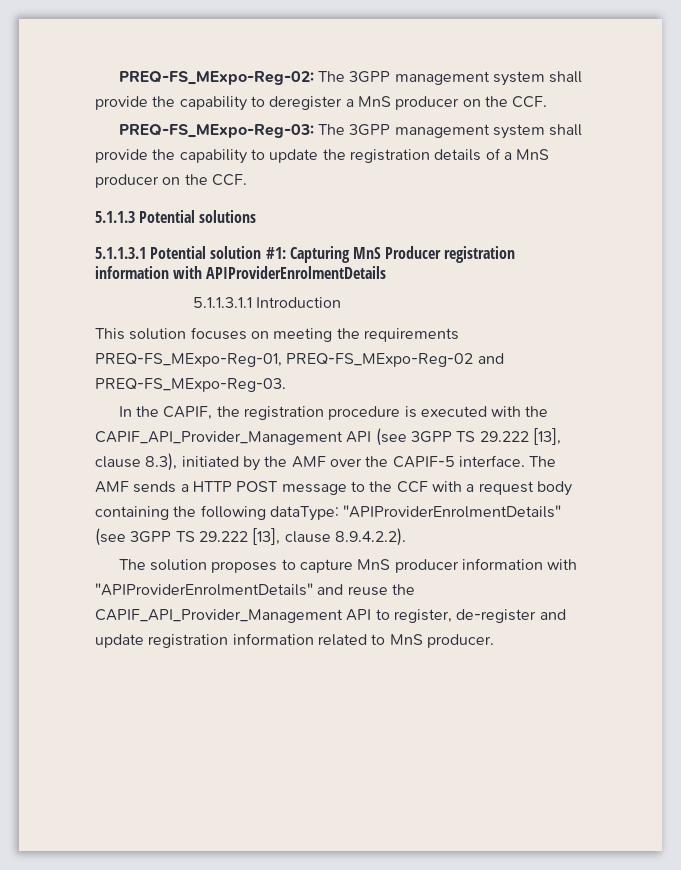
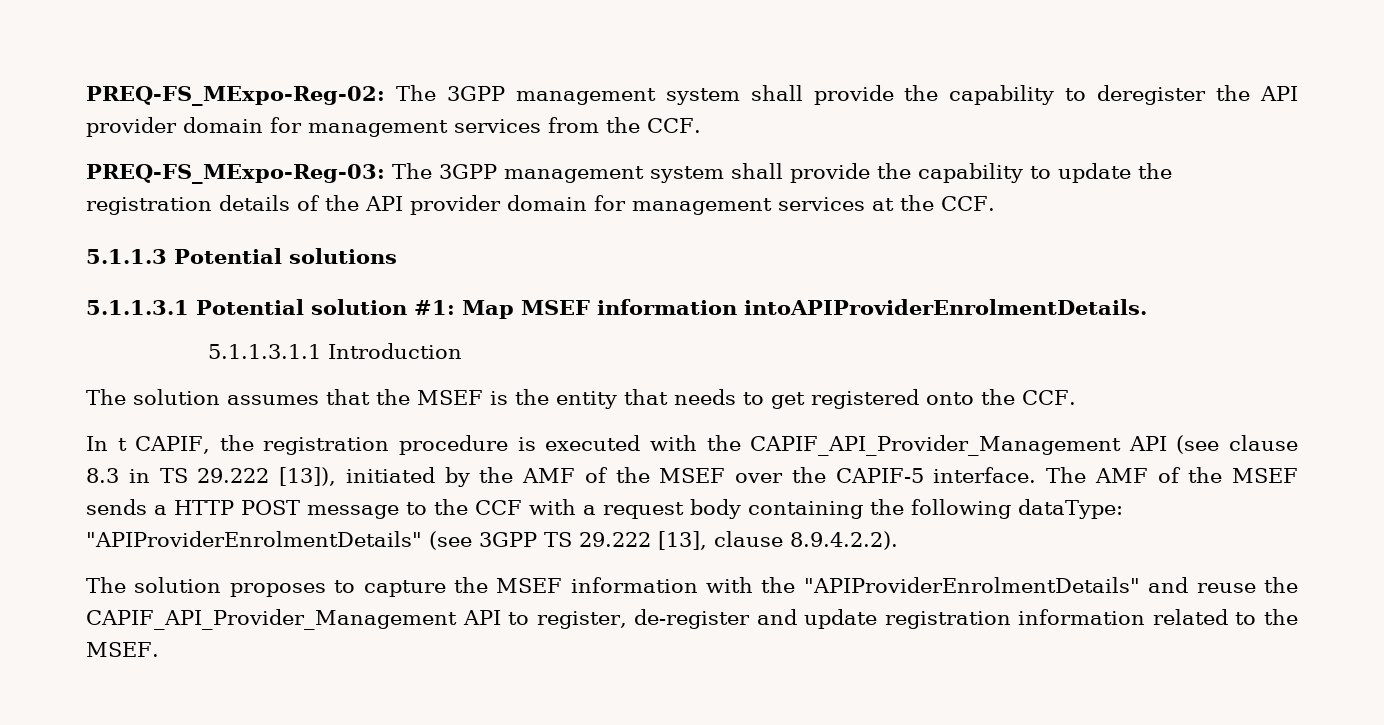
[345,96,481,110] a MnS producer on -> [1216,85,1298,101] [86,117,599,137] the API provider domain for management services from
[503,149,550,160] [95,174,181,188] a MnS producer on -> [325,195,894,215] the API provider domain for management services at
[289,246,516,263] [95,266,387,279] [192,297,342,308] [95,327,459,342] [95,353,504,367] [95,378,286,392] Capturing MnS Producer registration information with APIProviderEnrolmentDetails // 5.1.1.3.1.1 Introduction // This solution focuses on meeting the requirements PREQ-FS_MExpo-Reg-01, PREQ-FS_MExpo-Reg-02 and PREQ-FS_MExpo-Reg-03. -> [462,299,1147,319] [208,343,463,359] [86,389,1076,409] Map MSEF information intoAPIProviderEnrolmentDetails. // 5.1.1.3.1.1 Introduction // The solution assumes that the MSEF is the entity that needs to get registered onto the CCF.
[135,406,159,417] the -> [117,438,127,451] t
[410,428,561,445] [95,453,178,471] 3GPP TS 29.222 [13], clause 8.3), -> [1229,435,1299,451] [86,467,337,486] clause 8.3 in TS 29.222 [13]),
(326, 462) none -> [584,467,726,483] of the MSEF
(129, 487) none -> [1157,467,1299,483] of the MSEF
[357,558,578,573] MnS producer information with -> [453,577,796,593] the MSEF information with the
[389,634,494,648] MnS producer. -> [1264,609,1299,625] [86,642,159,657] the MSEF.

